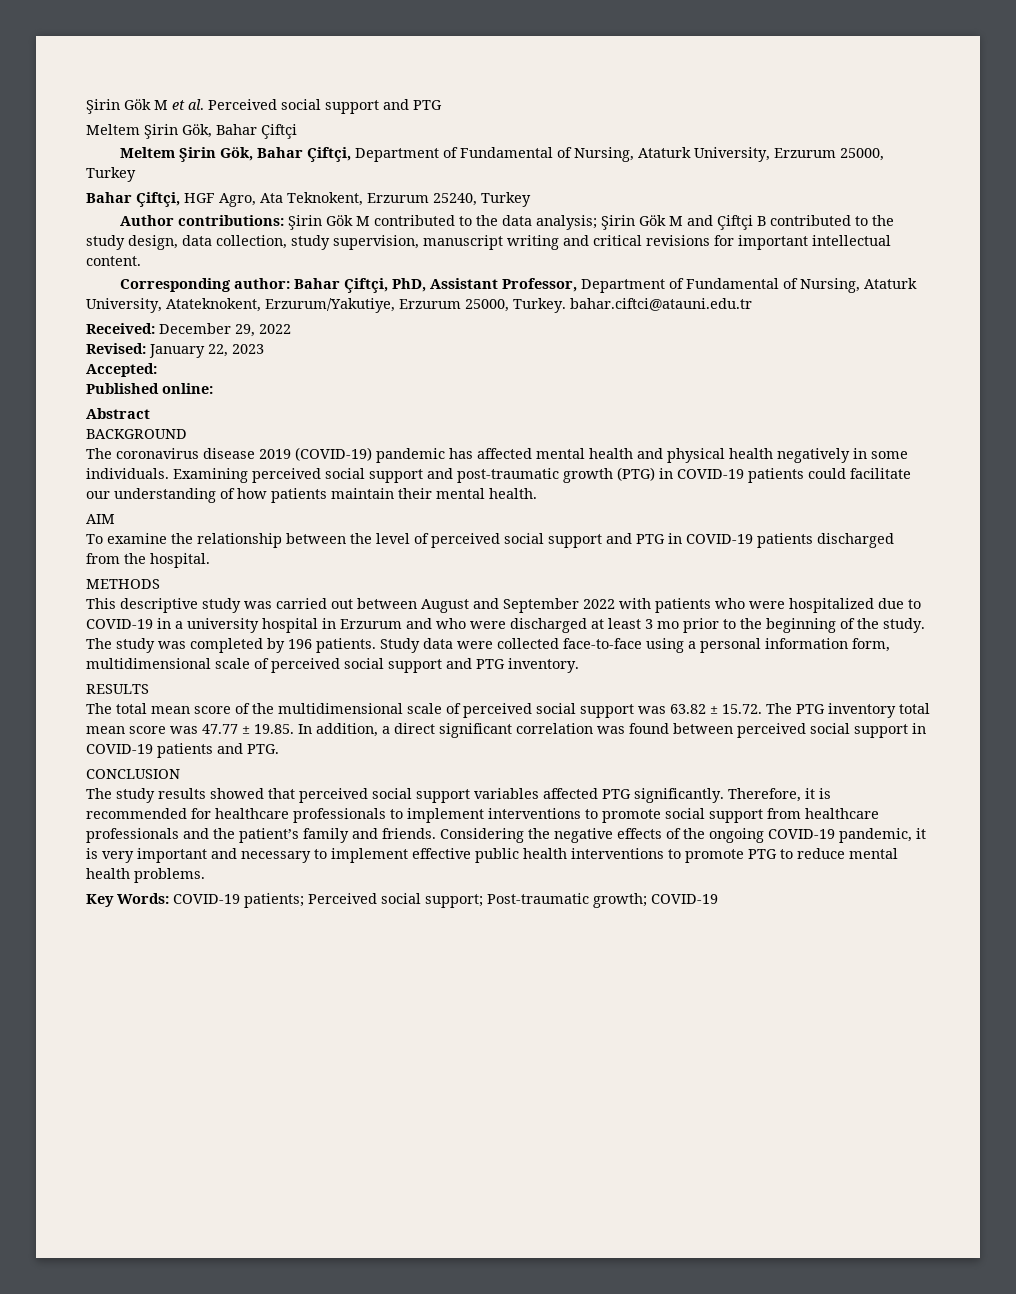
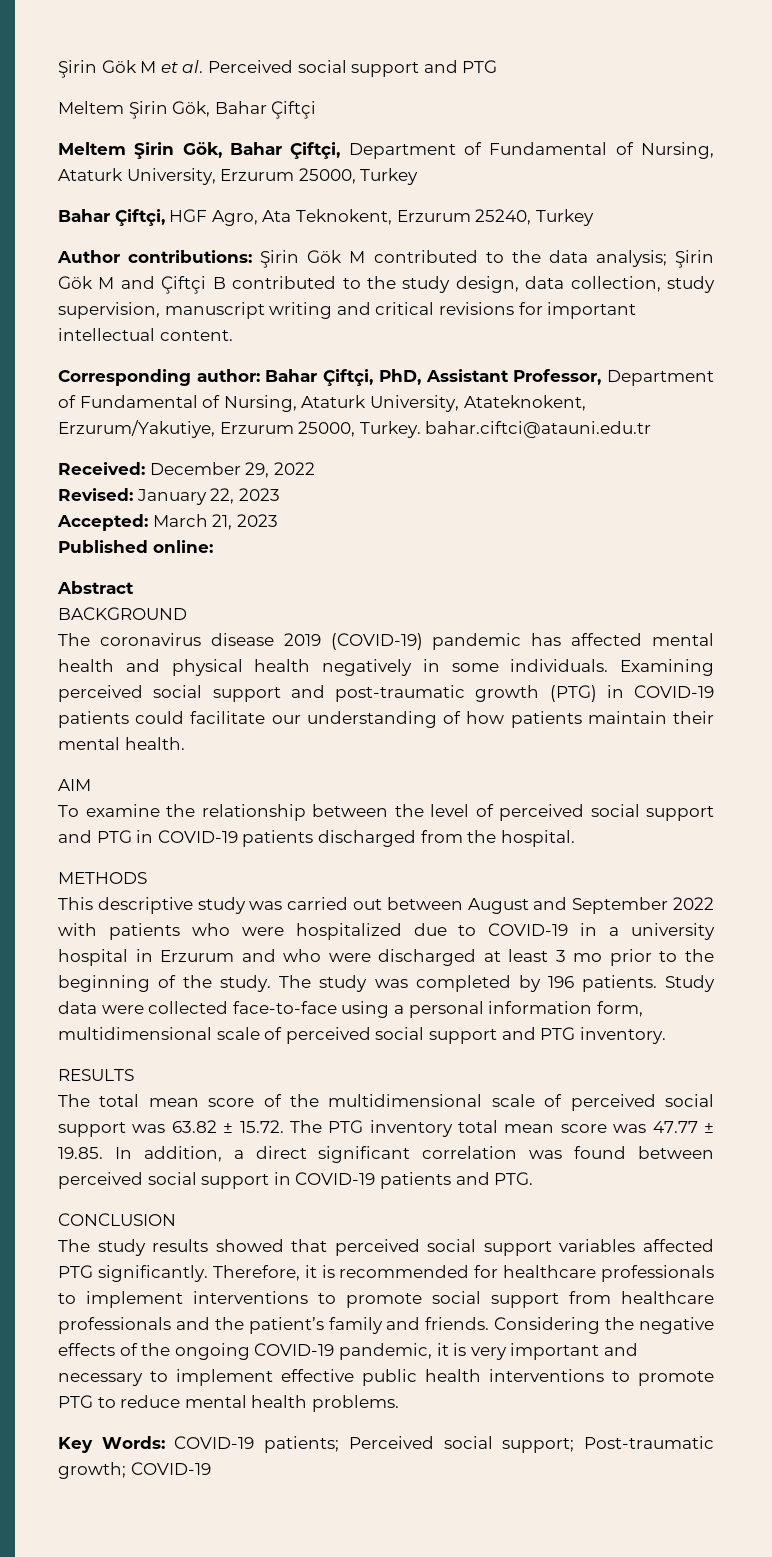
(157, 370) none -> [152,514,278,530] March 21, 2023

